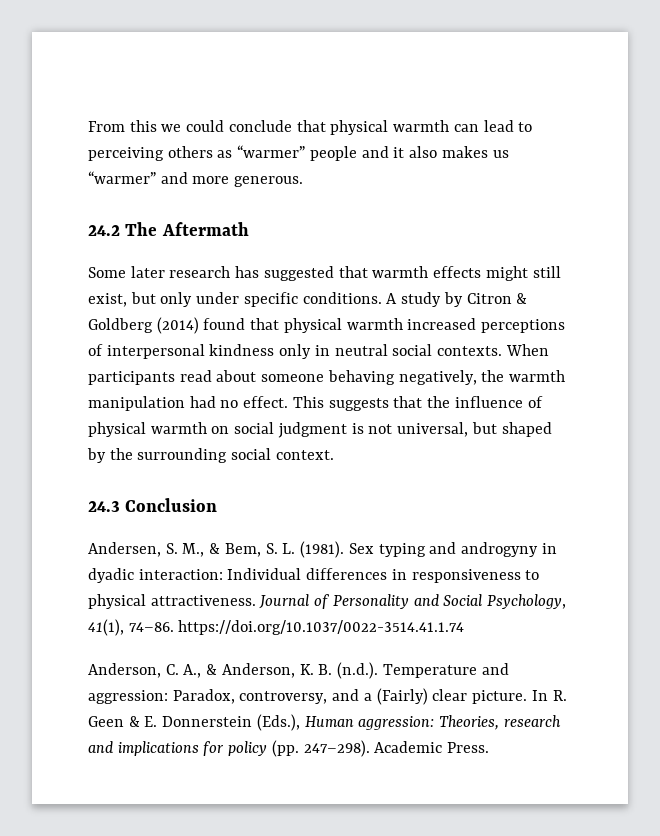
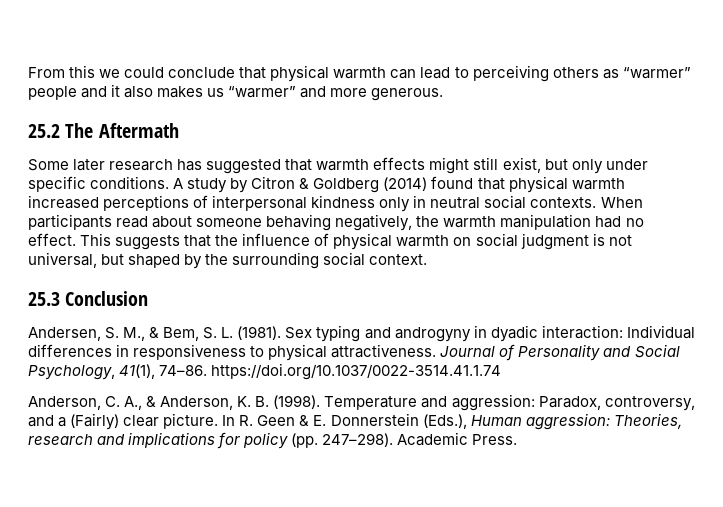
[88,225,120,236] 24.2 -> [28,124,60,138] 25.2
[88,501,120,512] 24.3 -> [28,292,60,306] 25.3
[337,662,379,679] (n.d.). -> [273,395,321,409] (1998).

